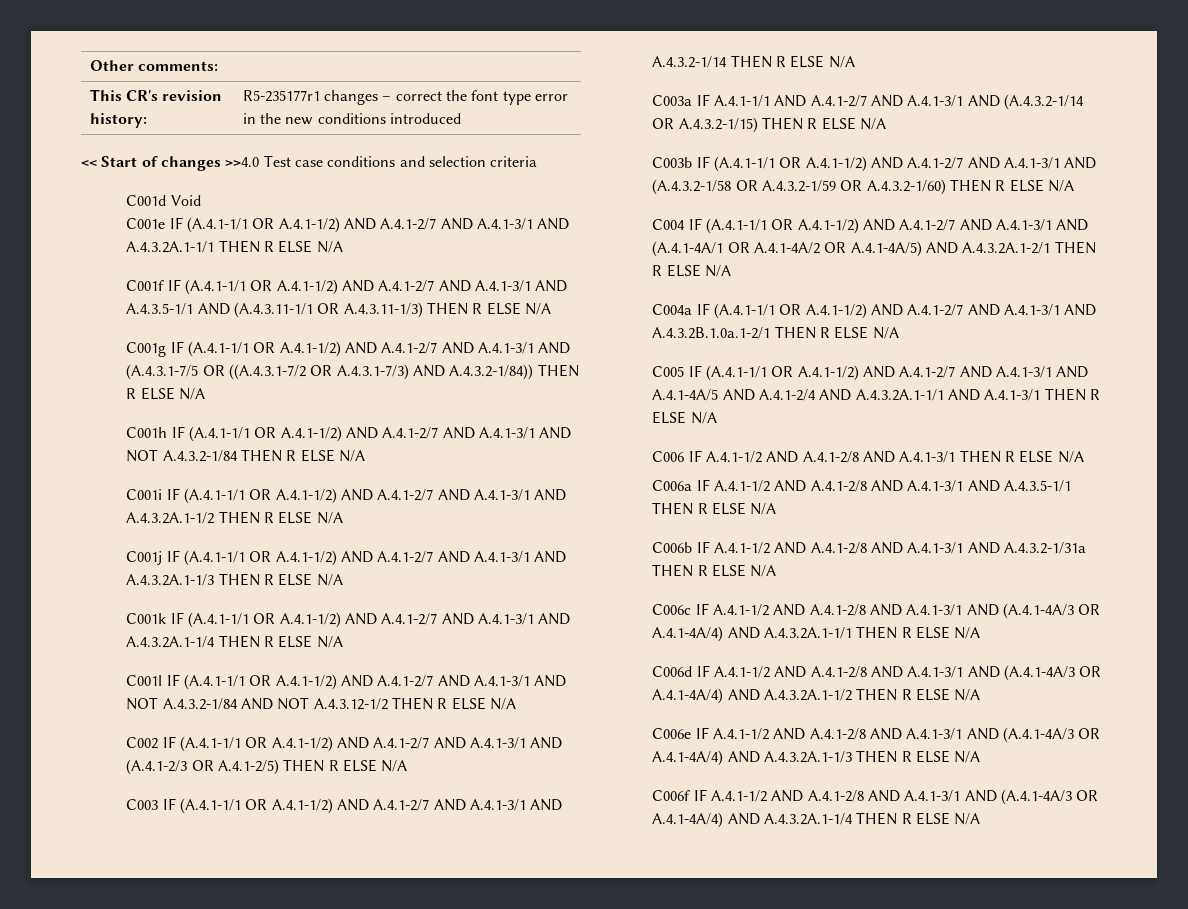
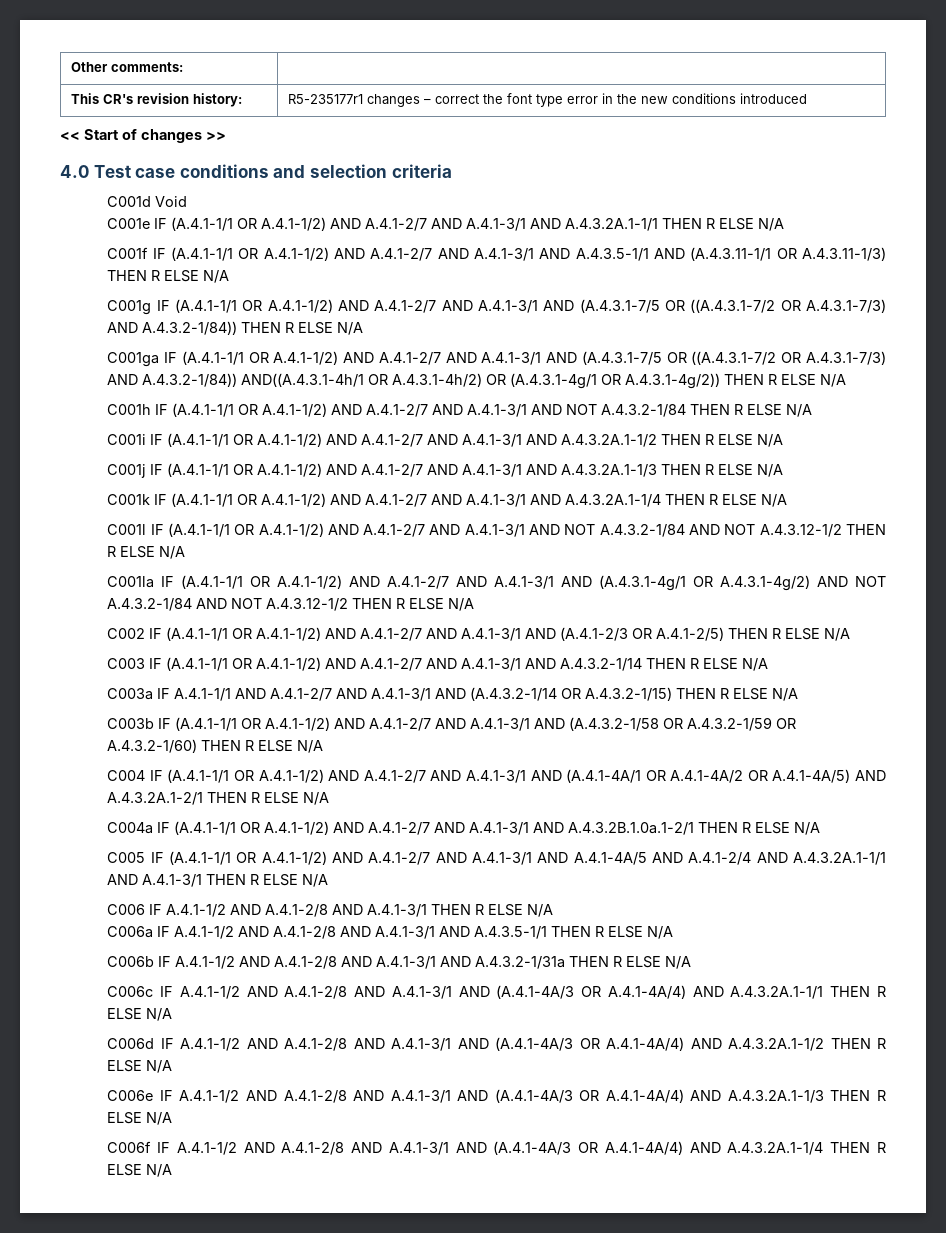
[225,157,260,167] >>4.0 -> [206,131,226,140] [60,165,89,178] >> // 4.0
(206, 394) none -> [107,351,887,367] [107,373,847,389] // C001ga IF (A.4.1-1/1 OR A.4.1-1/2) AND A.4.1-2/7 AND A.4.1-3/1 AND (A.4.3.1-7/5 OR ((A.4.3.1-7/2 OR A.4.3.1-7/3) AND A.4.3.2-1/84)) AND((A.4.3.1-4h/1 OR A.4.3.1-4h/2) OR (A.4.3.1-4g/1 OR A.4.3.1-4g/2)) THEN R ELSE N/A
(516, 704) none -> [107,575,886,591] [107,598,475,611] // C001la IF (A.4.1-1/1 OR A.4.1-1/2) AND A.4.1-2/7 AND A.4.1-3/1 AND (A.4.3.1-4g/1 OR A.4.3.1-4g/2) AND NOT A.4.3.2-1/84 AND NOT A.4.3.12-1/2 THEN R ELSE N/A

